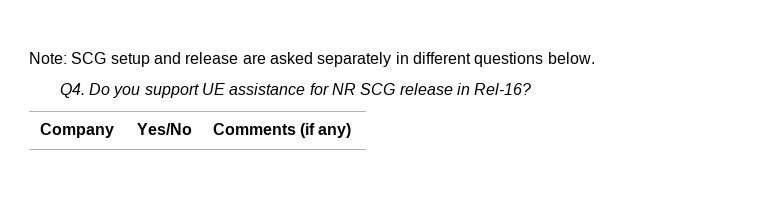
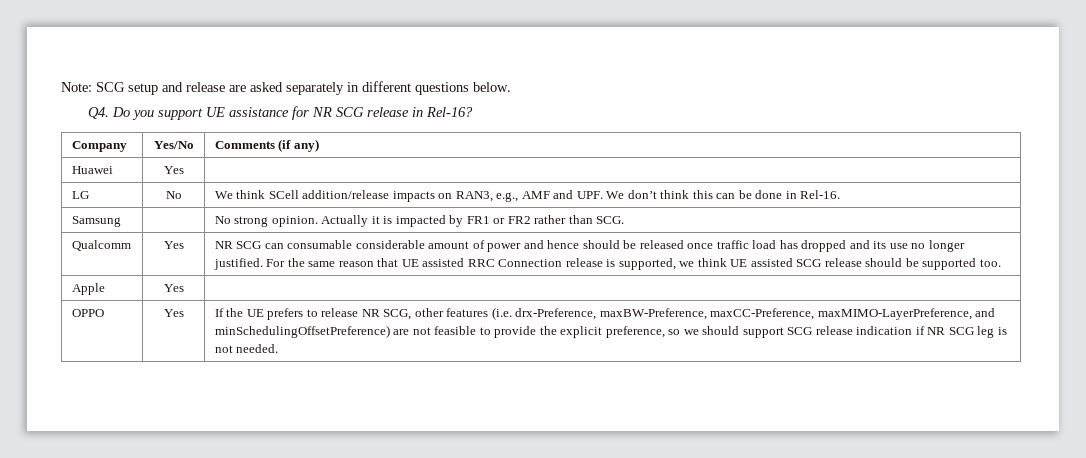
(352, 130) none -> [71,166,113,174] [163,166,184,174] [71,191,89,199] [165,191,182,199] [214,190,841,202] [71,216,121,227] [214,215,625,227] [71,240,131,251] [163,241,184,249] [214,240,965,252] [213,258,1001,270] [71,283,105,295] [163,284,184,292] [71,309,104,317] [163,309,184,317] [214,307,996,320] [214,325,1007,338] [214,344,279,353] // Huawei | Yes | // LG | No | We think SCell addition/release impacts on RAN3, e.g., AMF and UPF. We don’t think this can be done in Rel-16. // Samsung | | No strong opinion. Actually it is impacted by FR1 or FR2 rather than SCG. // Qualcomm | Yes | NR SCG can consumable considerable amount of power and hence should be released once traffic load has dropped and its use no longer justified. For the same reason that UE assisted RRC Connection release is supported, we think UE assisted SCG release should be supported too. // Apple | Yes | // OPPO | Yes | If the UE prefers to release NR SCG, other features (i.e. drx-Preference, maxBW-Preference, maxCC-Preference, maxMIMO-LayerPreference, and minSchedulingOffsetPreference) are not feasible to provide the explicit preference, so we should support SCG release indication if NR SCG leg is not needed.

